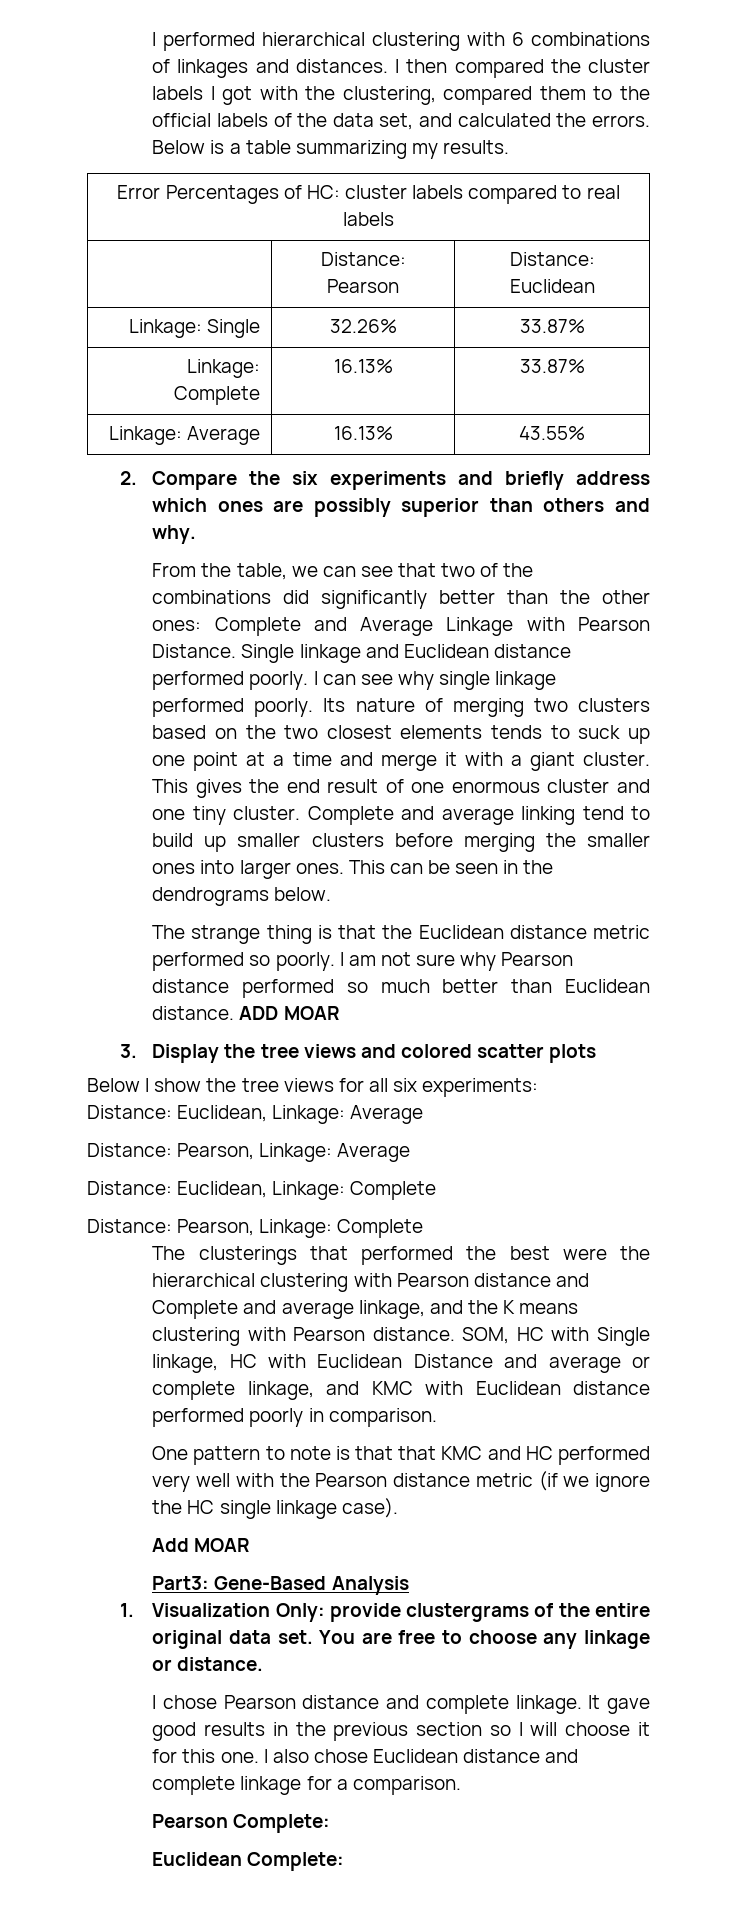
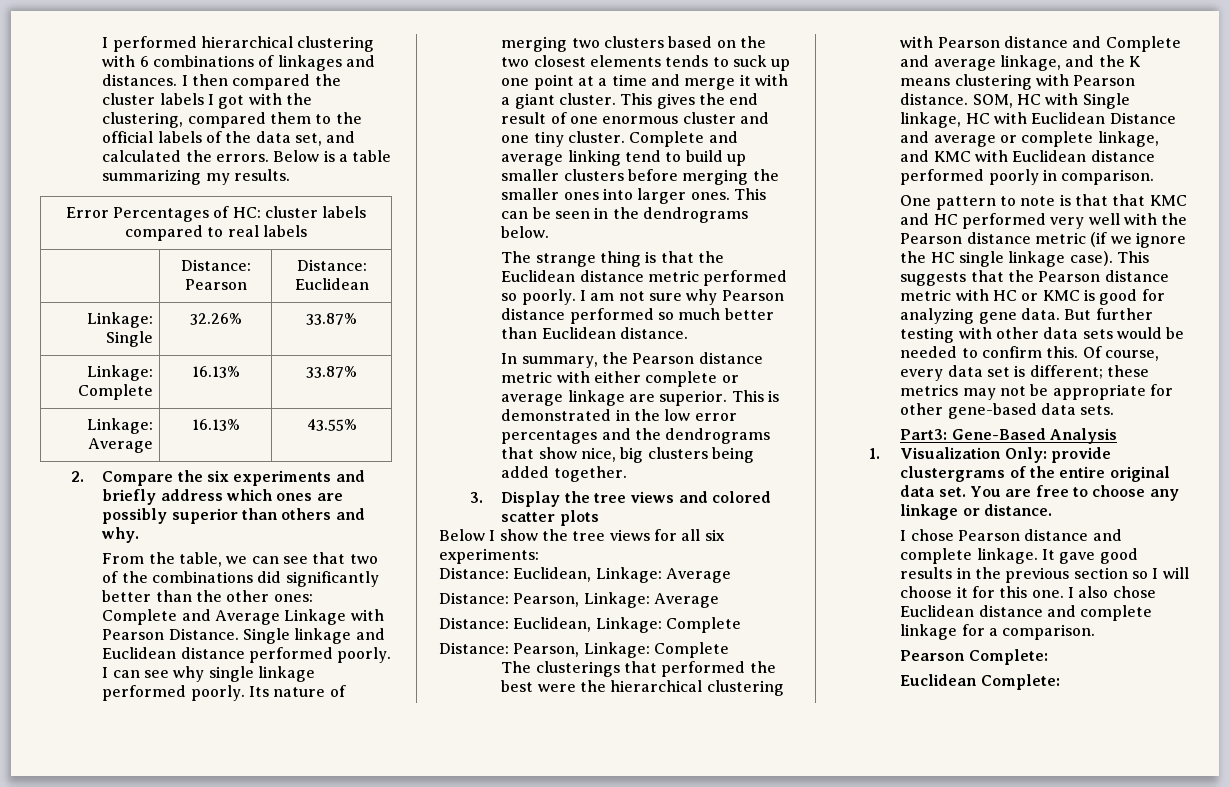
[239,1006,340,1020] ADD MOAR -> [501,352,763,368] [501,371,739,387] [501,390,780,406] [501,409,737,421] [501,428,771,444] [501,447,755,463] [501,466,627,482] // In summary, the Pearson distance metric with either complete or average linkage are superior. This is demonstrated in the low error percentages and the dendrograms that show nice, big clusters being added together.
[152,1538,251,1552] // Add MOAR -> [1117,251,1150,263] [900,270,1169,286] [900,289,1165,305] [900,308,1153,324] [900,327,1185,343] [900,346,1160,361] [900,365,1150,381] [900,384,1174,400] [900,403,1115,419] This suggests that the Pearson distance metric with HC or KMC is good for analyzing gene data. But further testing with other data sets would be needed to confirm this. Of course, every data set is different; these metrics may not be appropriate for other gene-based data sets.

